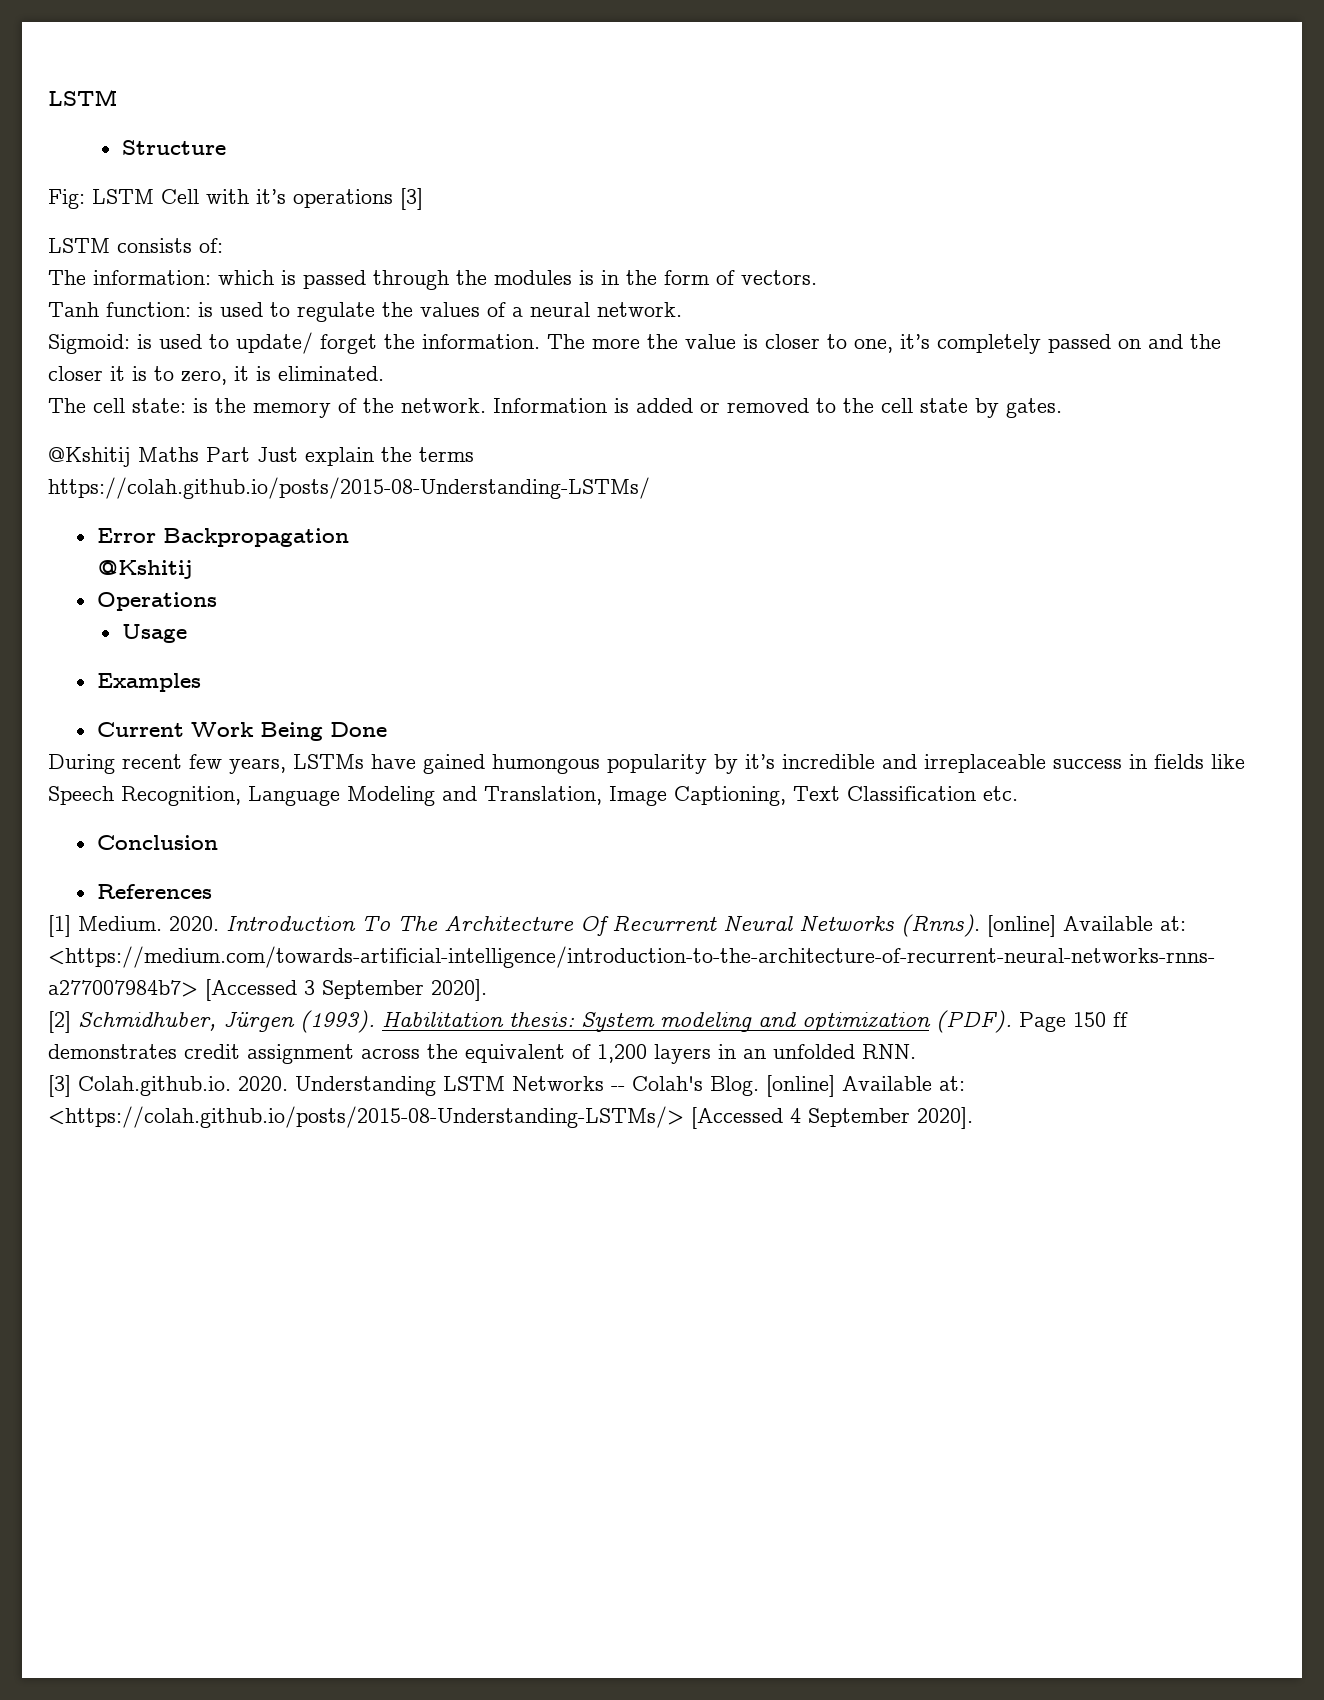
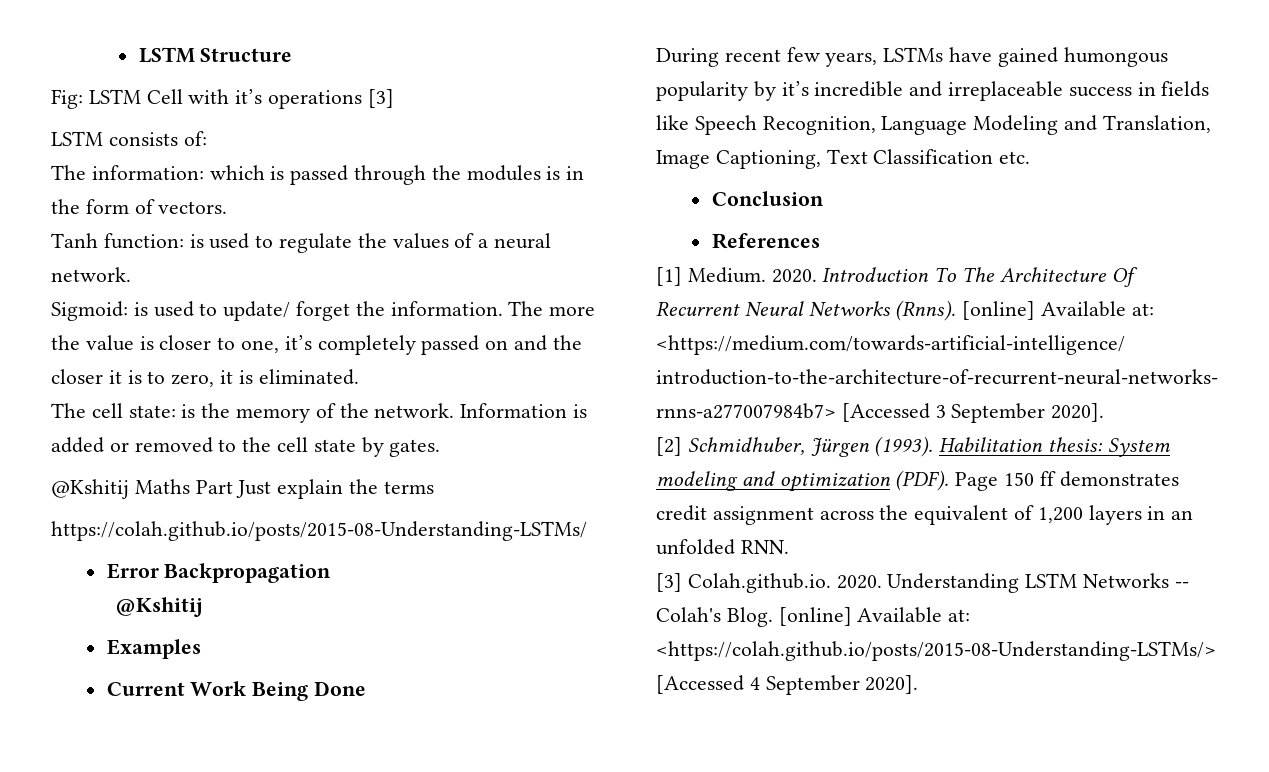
[48,89,118,106] LSTM // -> [138,47,195,63] LSTM
[96,592,217,611] [121,624,187,643] // Operations // Usage -> (203, 607) none

